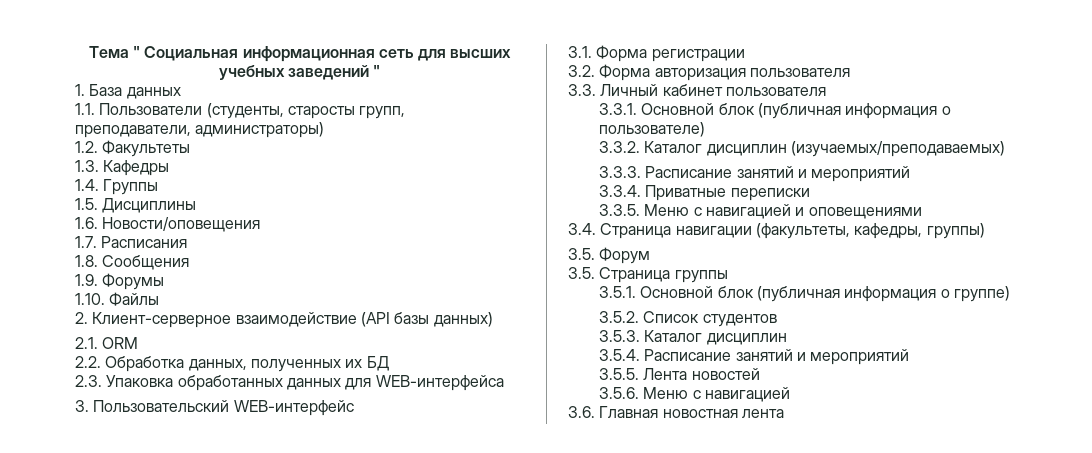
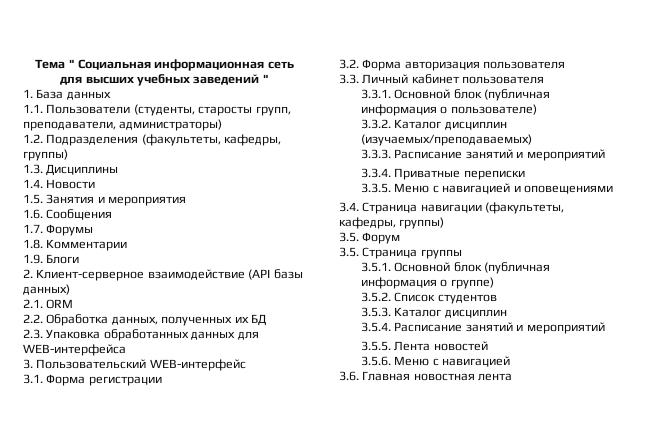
[102,140,191,157] Факультеты -> [46,134,282,146] [23,149,68,161] Подразделения (факультеты, кафедры, группы)
[103,160,170,176] Кафедры -> [46,164,119,176] Дисциплины
[103,179,159,195] Группы -> [46,179,96,189] Новости
[102,198,197,213] Дисциплины -> [46,194,187,206] Занятия и мероприятия
[102,217,261,232] Новости/оповещения -> [46,209,113,220] Сообщения
[101,236,188,248] Расписания -> [46,224,94,236] Форумы
[102,255,190,270] Сообщения -> [46,239,128,251] Комментарии
[102,273,165,290] [75,292,160,306] Форумы // 1.10. Файлы -> [46,254,80,264] Блоги

